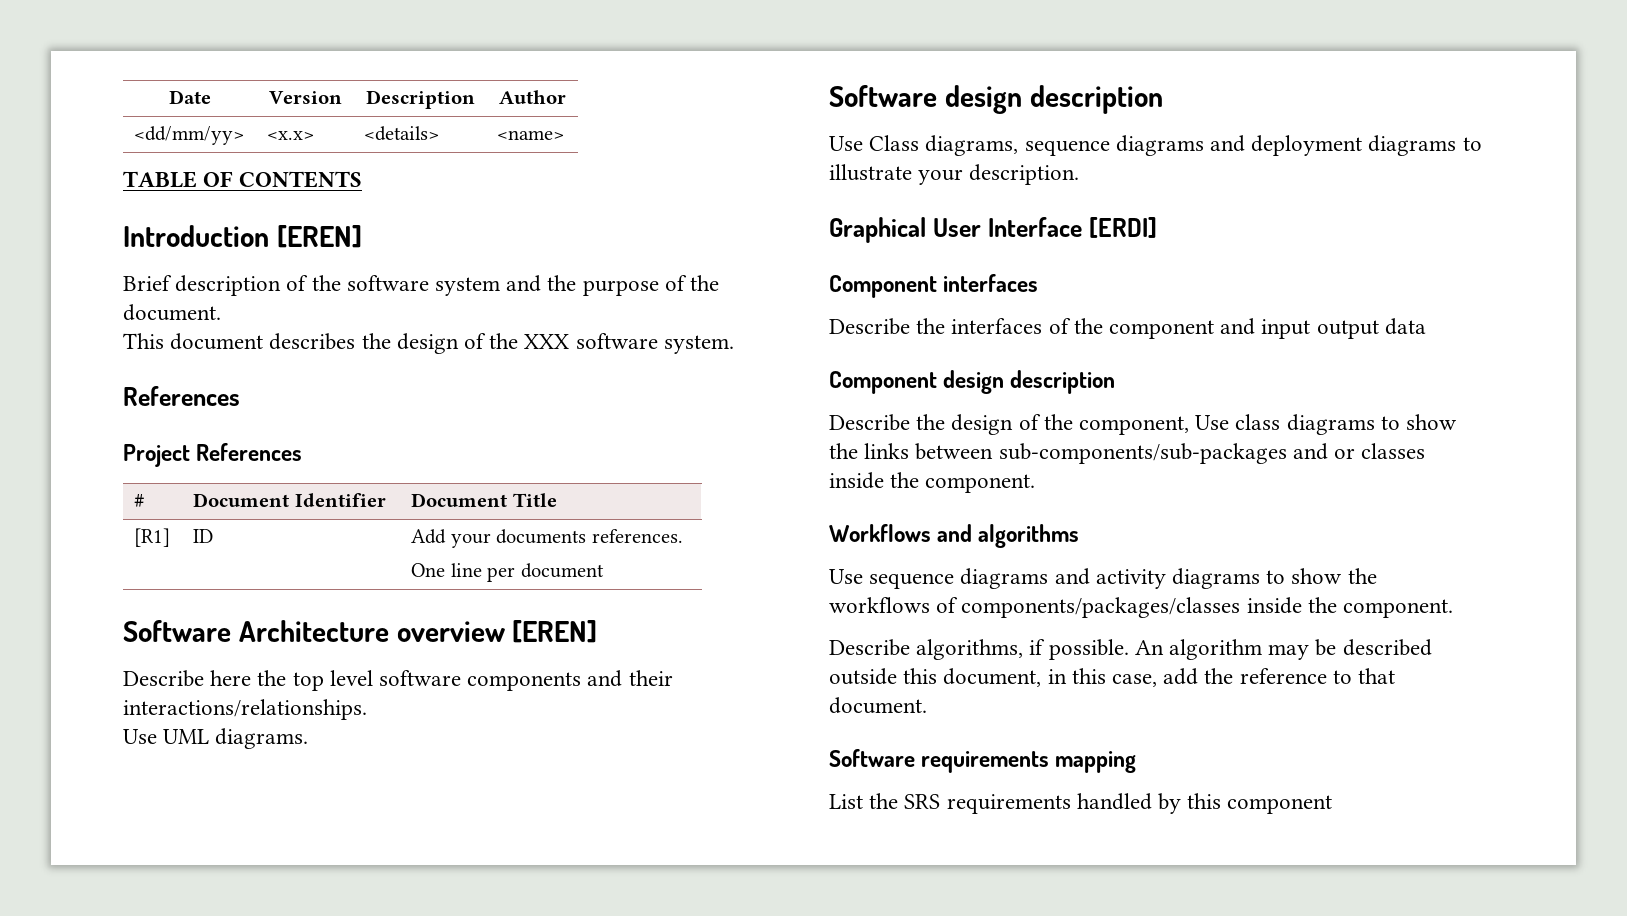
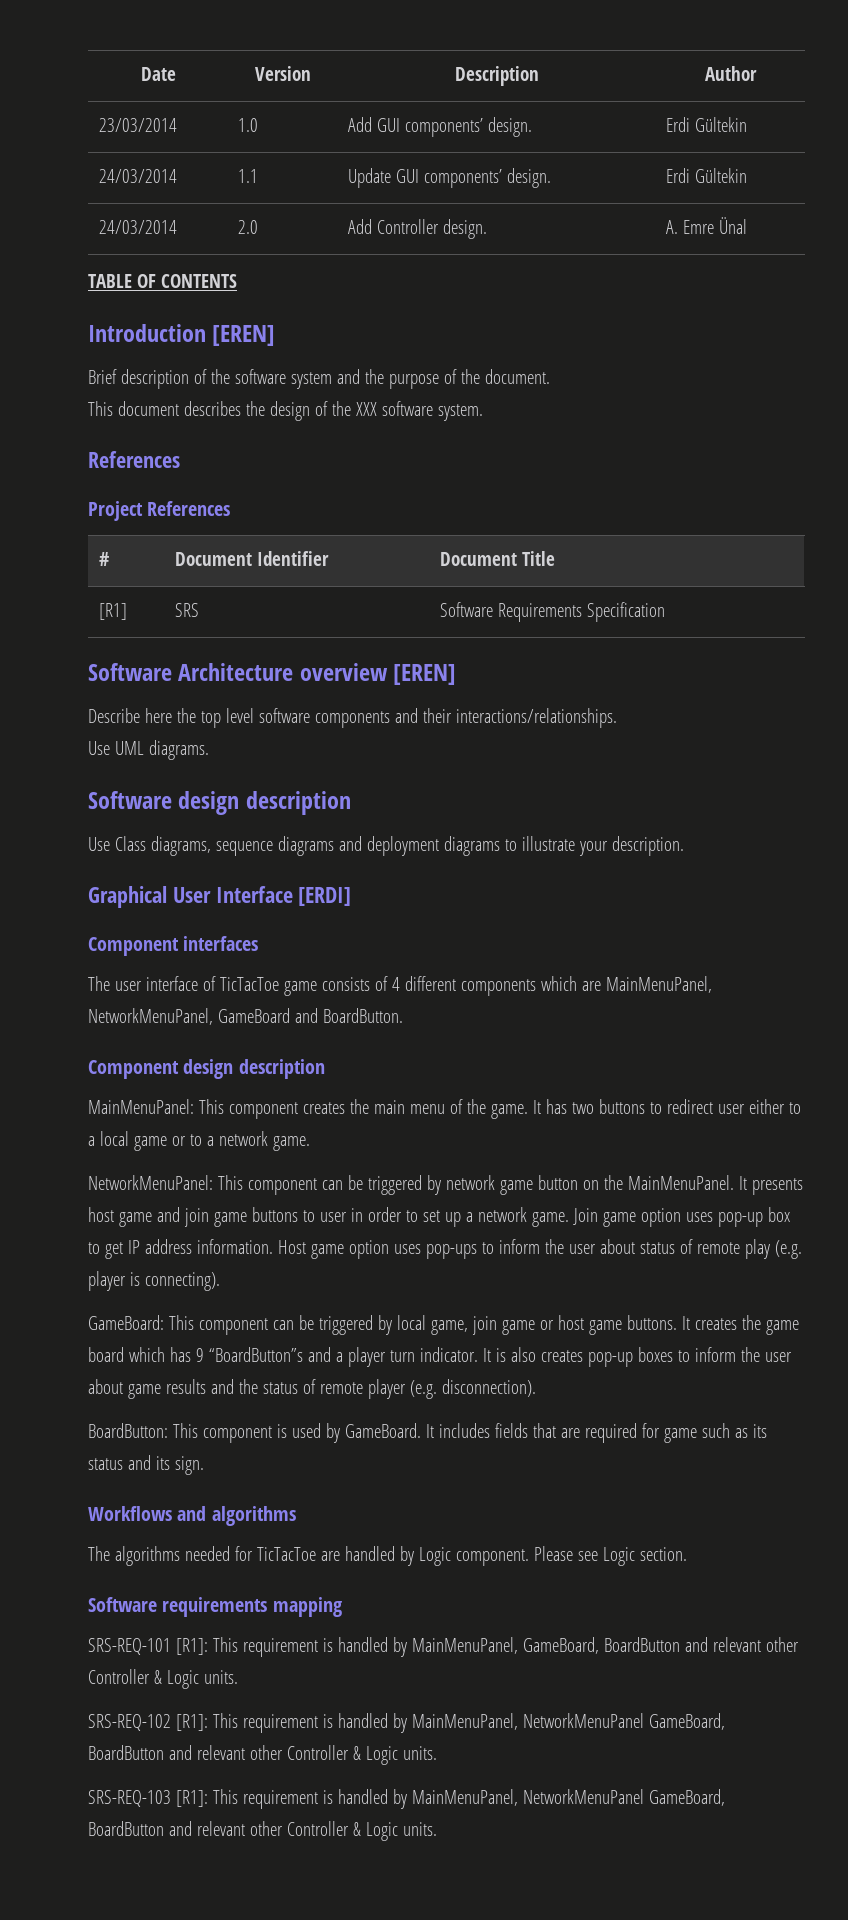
[134,126,245,145] [267,131,315,140] [364,126,440,141] [497,130,565,140] <dd/mm/yy> | <x.x> | <details> | <name> -> [98,118,177,132] [237,118,258,132] [347,117,532,137] [665,117,747,132] [98,169,177,183] [237,169,258,183] [347,168,551,188] [665,168,747,183] [98,220,177,234] [237,220,258,234] [347,219,487,239] [665,217,747,234] 23/03/2014 | 1.0 | Add GUI components’ design. | Erdi Gültekin // 24/03/2014 | 1.1 | Update GUI components’ design. | Erdi Gültekin // 24/03/2014 | 2.0 | Add Controller design. | A. Emre Ünal
[193,529,214,543] [411,529,684,548] [411,563,605,582] ID | Add your documents references. // One line per document -> [174,603,199,617] [439,602,665,622] SRS | Software Requirements Specification
[829,318,1426,339] [829,370,1116,394] [829,414,1458,435] [829,443,1426,464] [829,472,1036,493] [829,524,1080,548] [829,568,1377,589] [829,597,1454,618] [829,639,1432,660] [829,668,1396,687] [829,697,927,714] [829,749,1137,773] [829,793,1333,814] Describe the interfaces of the component and input output data // Component design description // Describe the design of the component, Use class diagrams to show the links between sub-components/sub-packages and or classes inside the component. // Workflows and algorithms // Use sequence diagrams and activity diagrams to show the workflows of components/packages/classes inside the component. // Describe algorithms, if possible. An algorithm may be described outside this document, in this case, add the reference to that document. // Software requirements mapping // List the SRS requirements handled by this component -> [88,976,712,996] [88,1008,403,1025] [88,1059,325,1079] [88,1099,801,1119] [88,1131,310,1151] [88,1175,803,1195] [88,1207,790,1227] [88,1239,802,1259] [88,1271,220,1291] [88,1315,799,1335] [88,1347,792,1367] [88,1379,536,1399] [88,1423,767,1443] [88,1455,204,1475] [88,1506,296,1526] [88,1546,687,1566] [88,1597,342,1617] [88,1637,799,1657] [88,1669,238,1689] [88,1713,725,1733] [88,1745,437,1765] [88,1789,725,1809] [88,1821,437,1841] The user interface of TicTacToe game consists of 4 different components which are MainMenuPanel, NetworkMenuPanel, GameBoard and BoardButton. // Component design description // MainMenuPanel: This component creates the main menu of the game. It has two buttons to redirect user either to a local game or to a network game. // NetworkMenuPanel: This component can be triggered by network game button on the MainMenuPanel. It presents host game and join game buttons to user in order to set up a network game. Join game option uses pop-up box to get IP address information. Host game option uses pop-ups to inform the user about status of remote play (e.g. player is connecting). // GameBoard: This component can be triggered by local game, join game or host game buttons. It creates the game board which has 9 “BoardButton”s and a player turn indicator. It is also creates pop-up boxes to inform the user about game results and the status of remote player (e.g. disconnection). // BoardButton: This component is used by GameBoard. It includes fields that are required for game such as its status and its sign. // Workflows and algorithms // The algorithms needed for TicTacToe are handled by Logic component. Please see Logic section. // Software requirements mapping // SRS-REQ-101 [R1]: This requirement is handled by MainMenuPanel, GameBoard, BoardButton and relevant other Controller & Logic units. // SRS-REQ-102 [R1]: This requirement is handled by MainMenuPanel, NetworkMenuPanel GameBoard, BoardButton and relevant other Controller & Logic units. // SRS-REQ-103 [R1]: This requirement is handled by MainMenuPanel, NetworkMenuPanel GameBoard, BoardButton and relevant other Controller & Logic units.

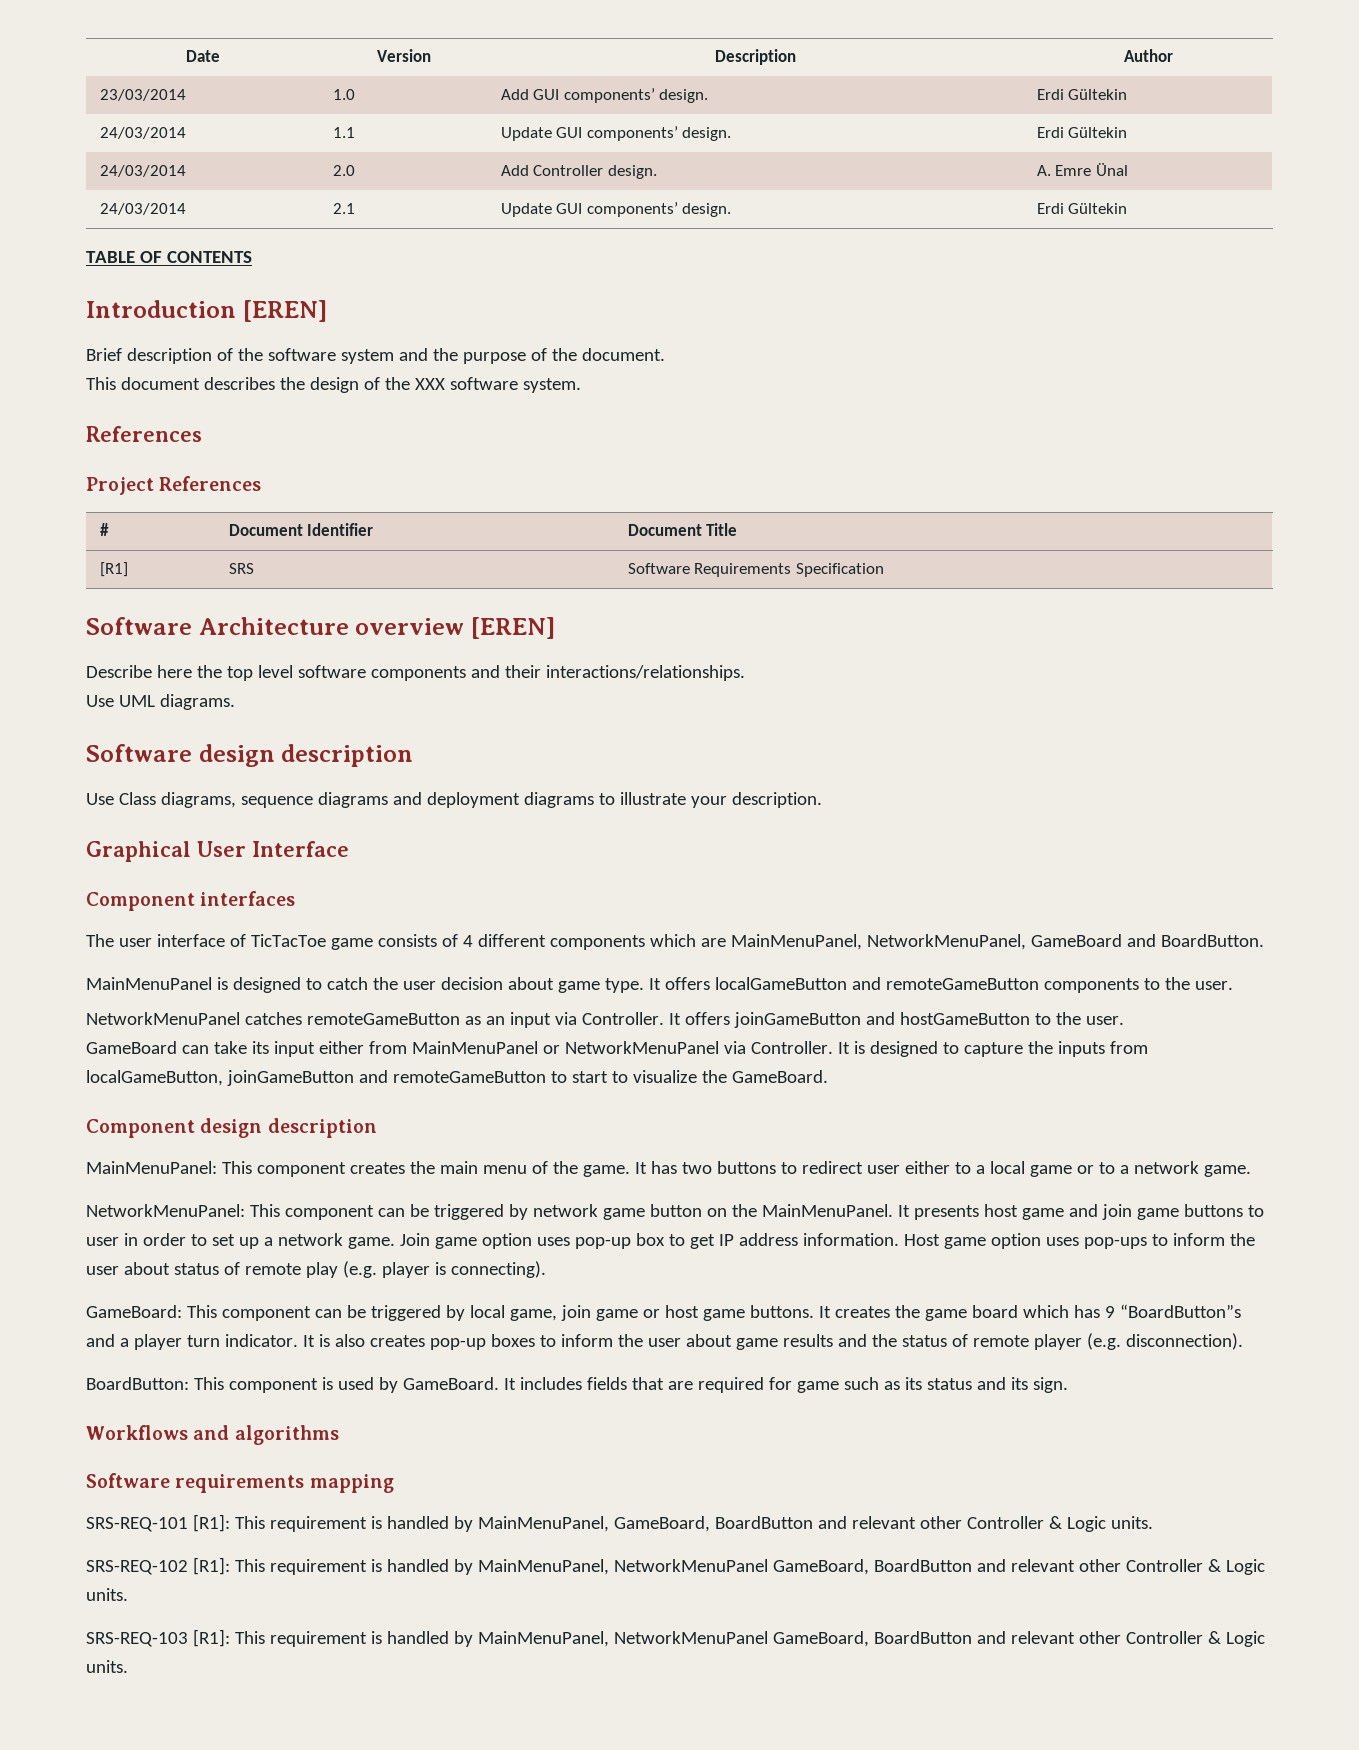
(747, 225) none -> [99,203,186,215] [332,203,355,214] [500,202,732,217] [1036,203,1128,214] // 24/03/2014 | 2.1 | Update GUI components’ design. | Erdi Gültekin
[298,887,352,906] [ERDI] -> (349, 849) none
(403, 1015) none -> [86,977,1233,993] [86,1012,1124,1028] [86,1041,1148,1057] [86,1070,828,1086] // MainMenuPanel is designed to catch the user decision about game type. It offers localGameButton and remoteGameButton components to the user. // NetworkMenuPanel catches remoteGameButton as an input via Controller. It offers joinGameButton and hostGameButton to the user. // GameBoard can take its input either from MainMenuPanel or NetworkMenuPanel via Controller. It is designed to capture the inputs from localGameButton, joinGameButton and remoteGameButton to start to visualize the GameBoard.
[88,1546,687,1566] // The algorithms needed for TicTacToe are handled by Logic component. Please see Logic section. -> (339, 1435) none

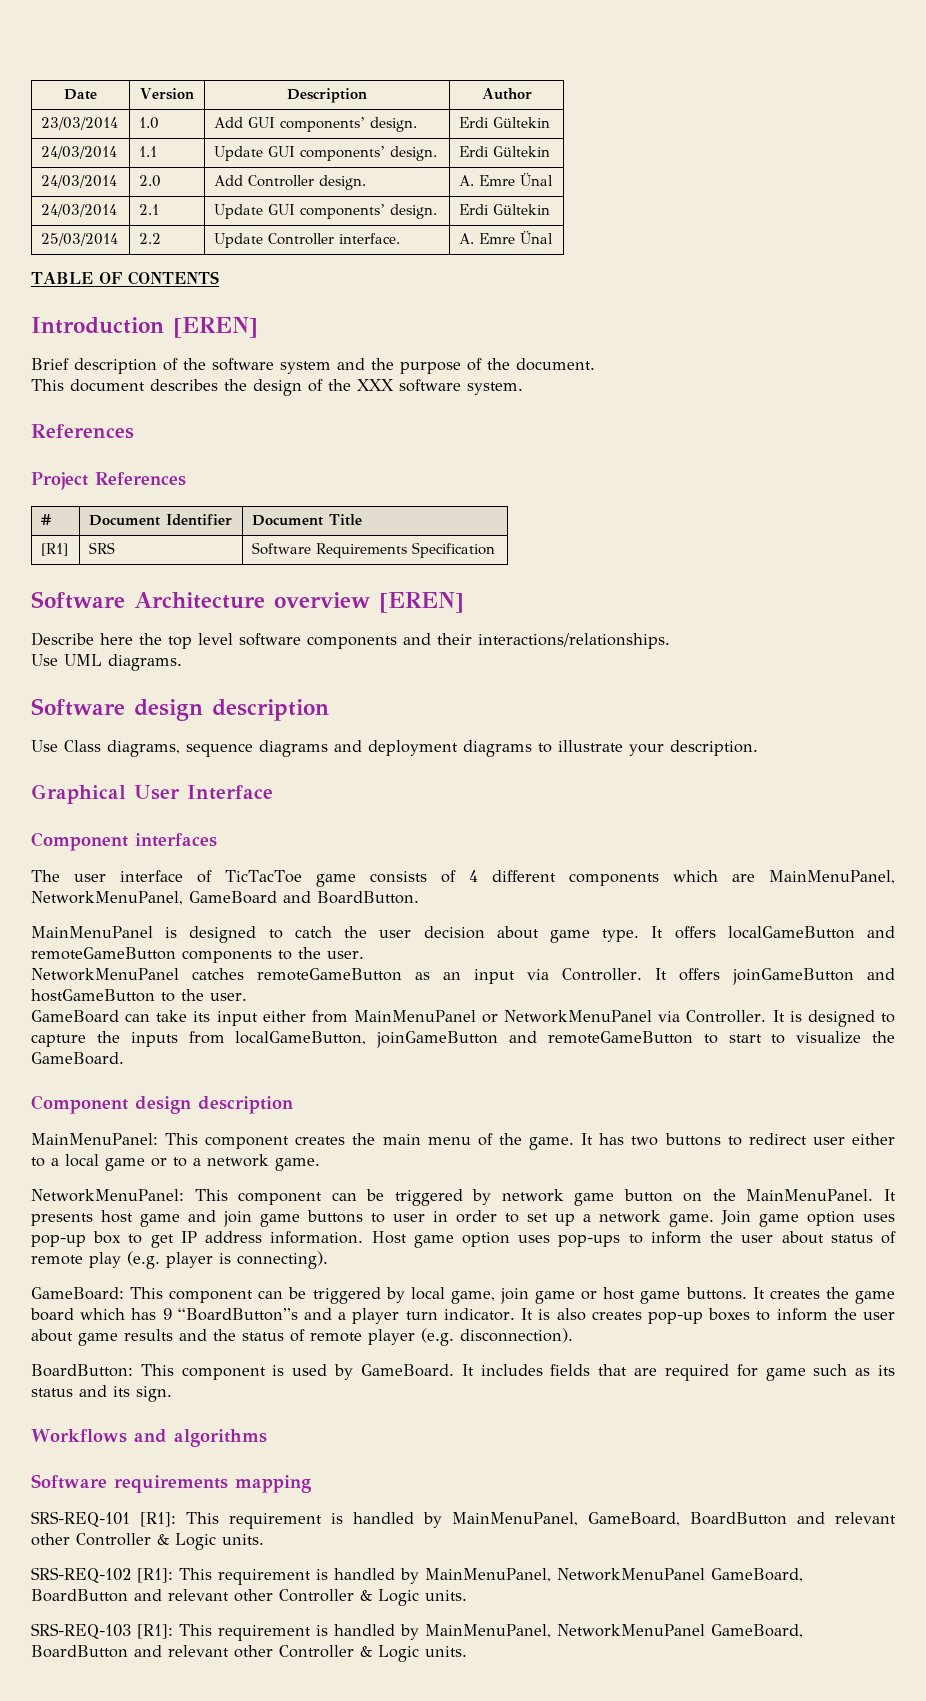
(1128, 208) none -> [41,233,119,246] [139,233,162,244] [214,233,401,248] [459,231,554,244] // 25/03/2014 | 2.2 | Update Controller interface. | A. Emre Ünal

